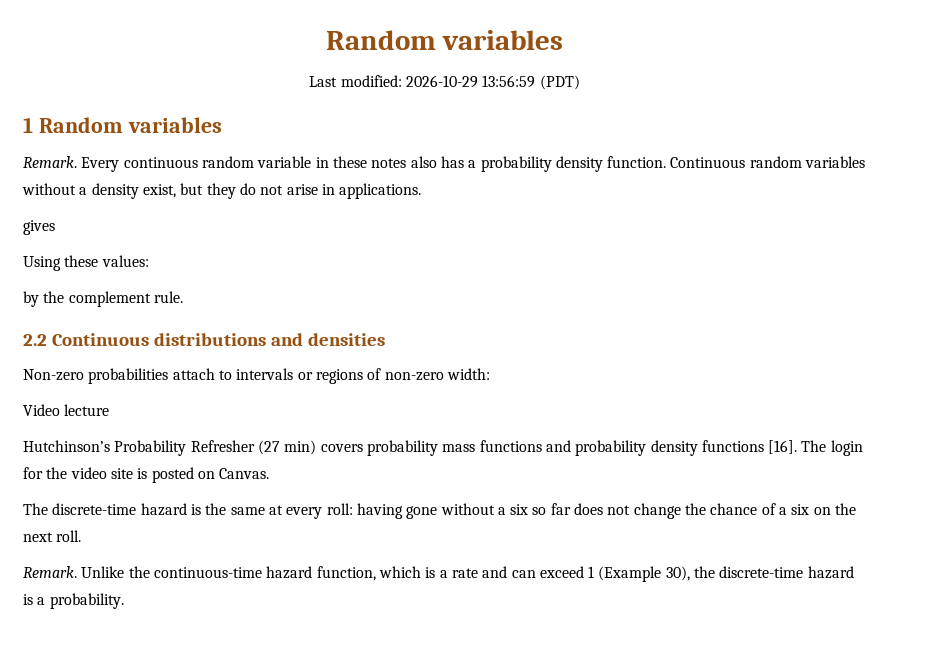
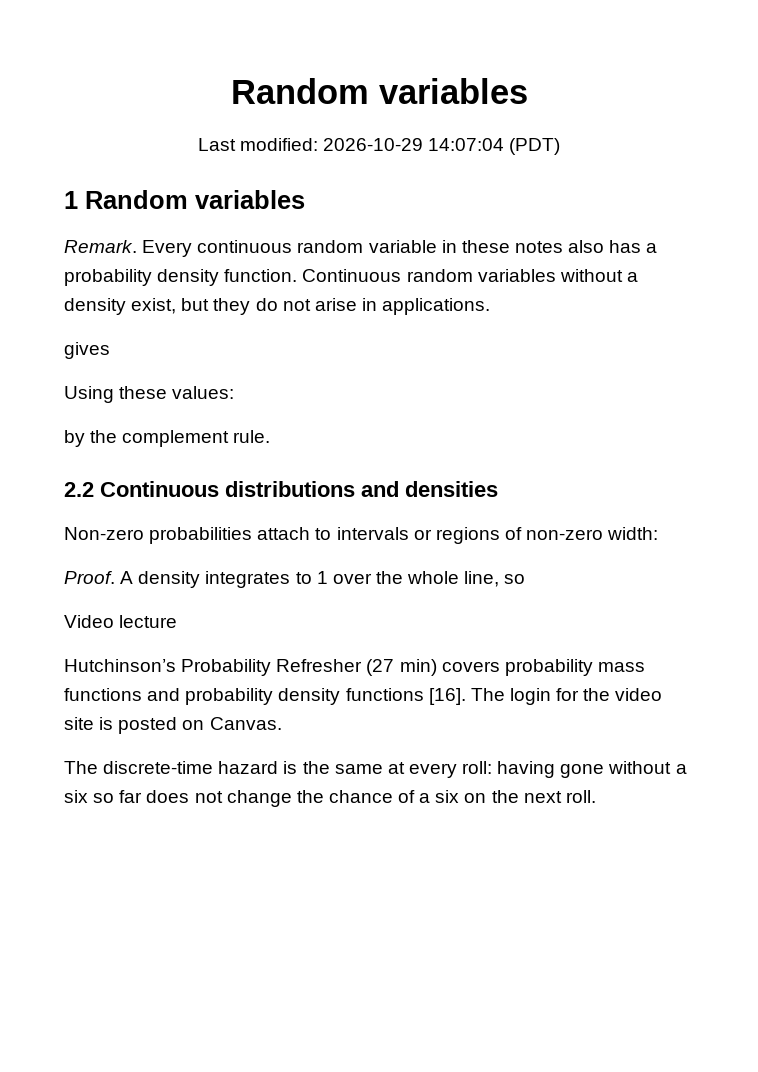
[482,75,536,88] 13:56:59 -> [428,138,505,151] 14:07:04
(490, 374) none -> [64,571,526,588] // Proof. A density integrates to 1 over the whole line, so
[23,566,854,582] [23,593,124,609] // Remark. Unlike the continuous-time hazard function, which is a rate and can exceed 1 (Example 30), the discrete-time hazard is a probability. -> (596, 796) none

